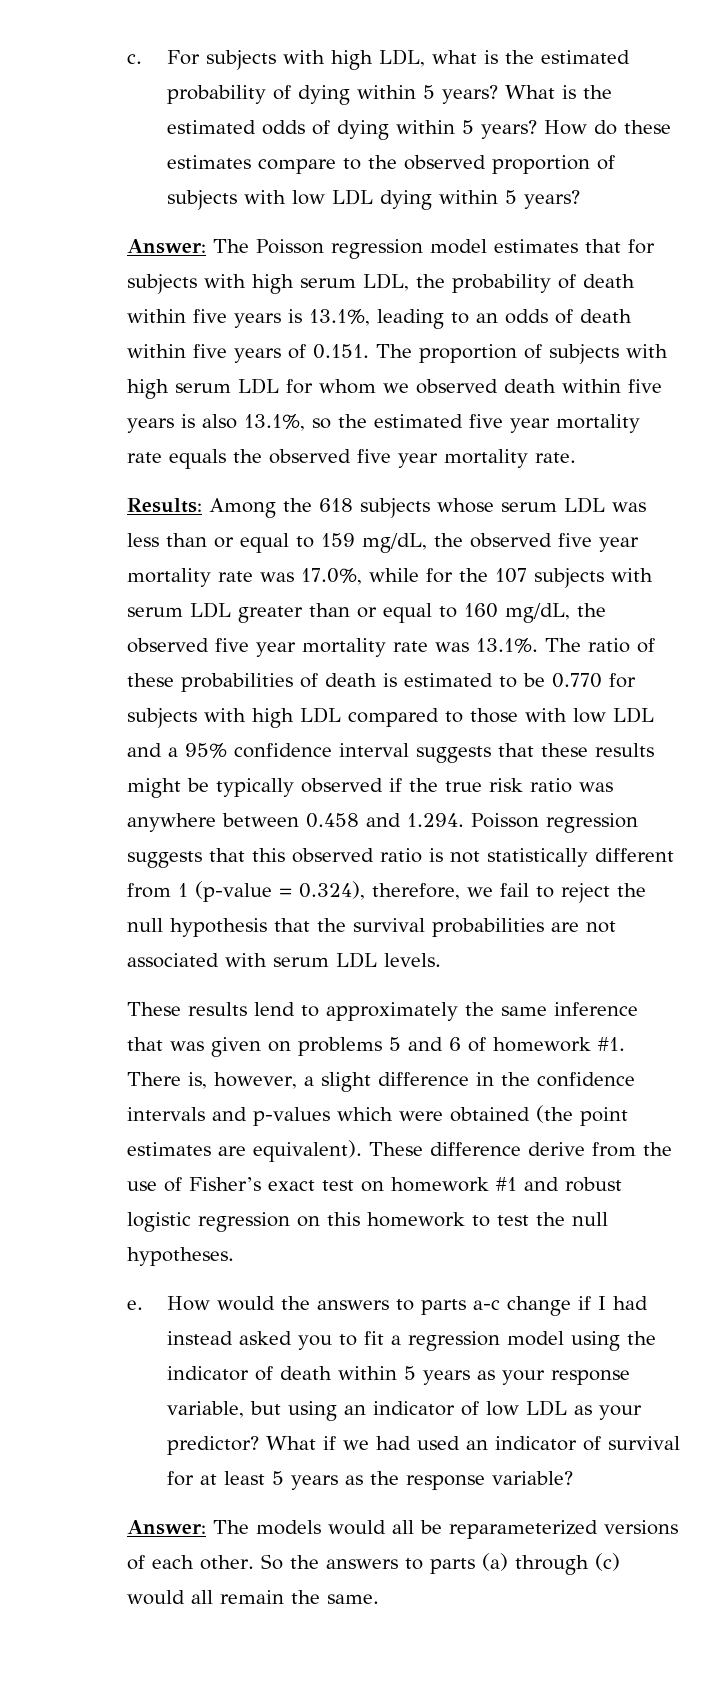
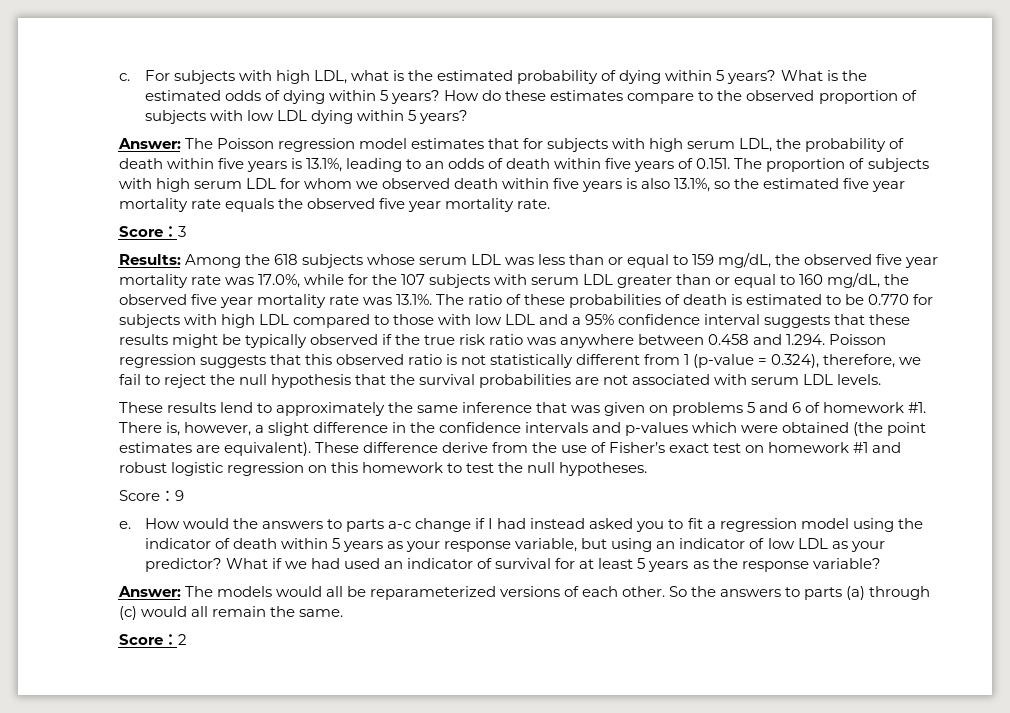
(577, 457) none -> [118,226,186,237] // Score：3
(235, 1256) none -> [118,490,184,501] // Score：9
(380, 1599) none -> [118,634,187,645] // Score：2

